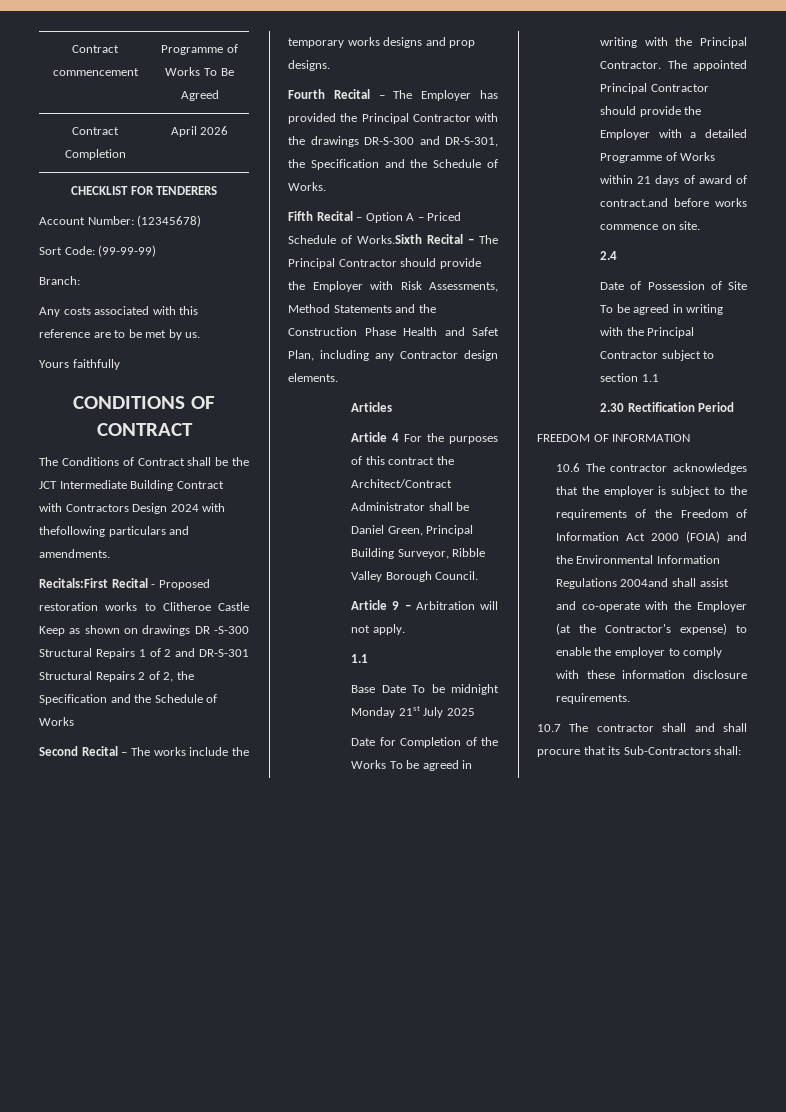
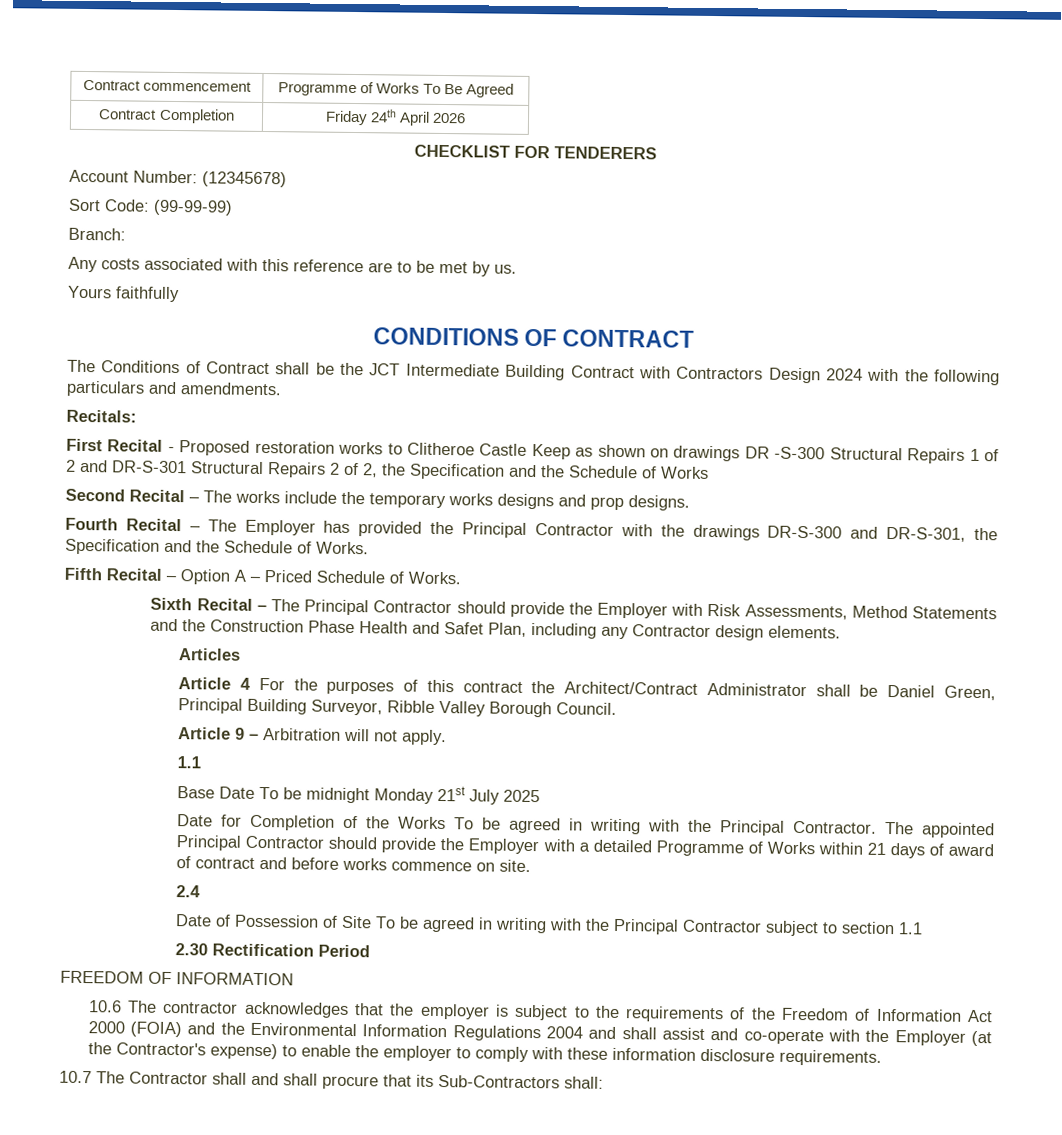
(126, 154) none -> [324,109,397,126] Friday 24th
[39,526,105,537] thefollowing -> [904,369,1001,386] the following
[39,578,108,588] Recitals:First -> [66,409,137,423] [66,438,103,452] Recitals: // First
[357,234,422,244] Works.Sixth -> [408,571,461,585] [150,597,193,611] Works. // Sixth
[600,198,668,207] contract.and -> [195,856,288,870] contract and
[620,578,669,587] 2004and -> [546,1026,617,1039] 2004 and
[596,724,654,732] contractor -> [129,1071,208,1085] Contractor

